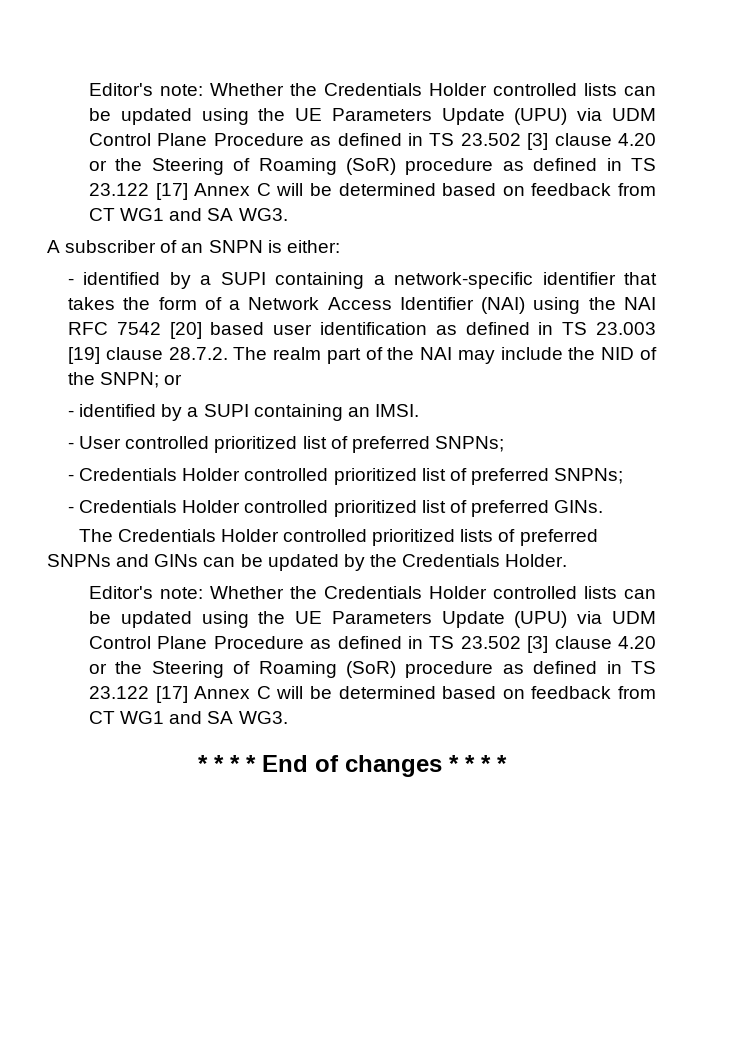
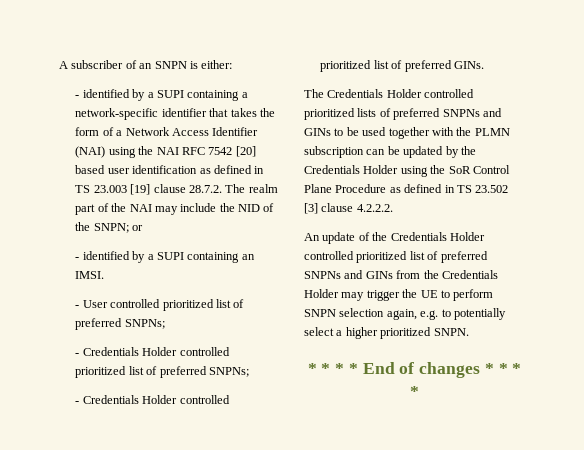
[89,83,657,96] [89,108,657,125] [89,133,657,150] [89,158,657,175] [89,183,656,200] [89,208,288,221] Editor's note: Whether the Credentials Holder controlled lists can be updated using the UE Parameters Update (UPU) via UDM Control Plane Procedure as defined in TS 23.502 [3] clause 4.20 or the Steering of Roaming (SoR) procedure as defined in TS 23.122 [17] Annex C will be determined based on feedback from CT WG1 and SA WG3. // -> (59, 65) none
(199, 560) none -> [334,127,510,139] [304,146,364,158] to be used together with the PLMN subscription
[505,554,568,567] [89,586,657,599] [89,611,657,628] Holder. // Editor's note: Whether the Credentials Holder controlled lists can be updated using the UE Parameters Update (UPU) via UDM -> [363,165,471,177] Holder using the SoR
[618,636,657,649] [89,661,657,678] [89,686,656,703] [89,711,288,724] 4.20 or the Steering of Roaming (SoR) procedure as defined in TS 23.122 [17] Annex C will be determined based on feedback from CT WG1 and SA WG3. -> [356,204,393,212] [304,232,485,244] [304,251,488,263] [304,270,498,279] [304,289,494,301] [304,308,506,320] [304,327,469,339] 4.2.2.2. // An update of the Credentials Holder controlled prioritized list of preferred SNPNs and GINs from the Credentials Holder may trigger the UE to perform SNPN selection again, e.g. to potentially select a higher prioritized SNPN.

